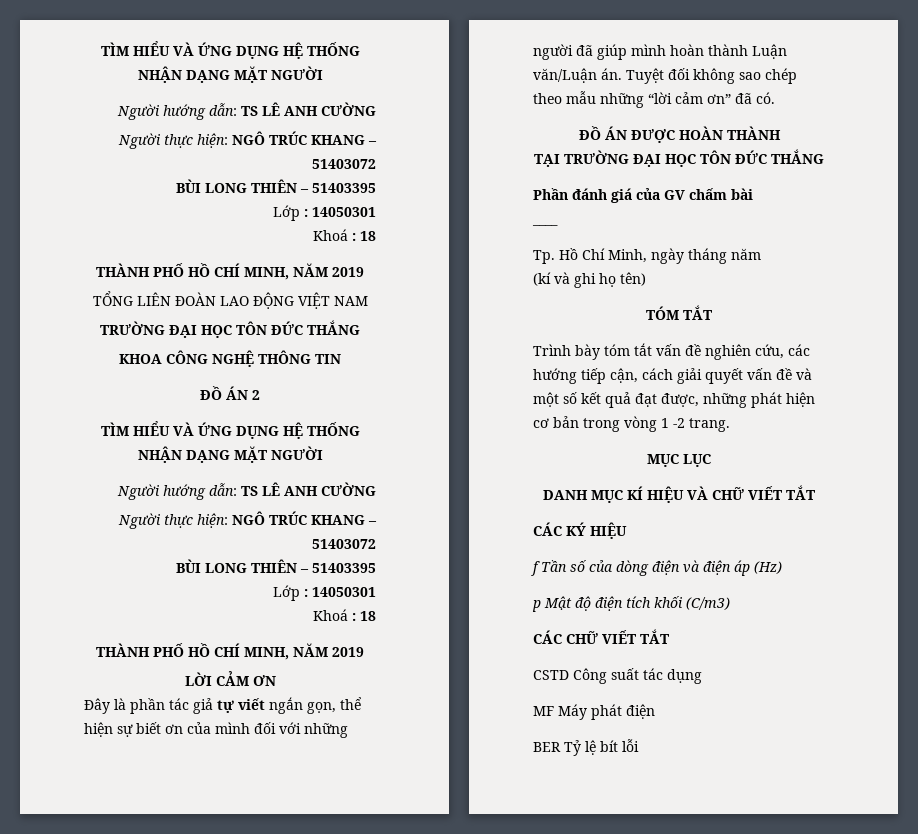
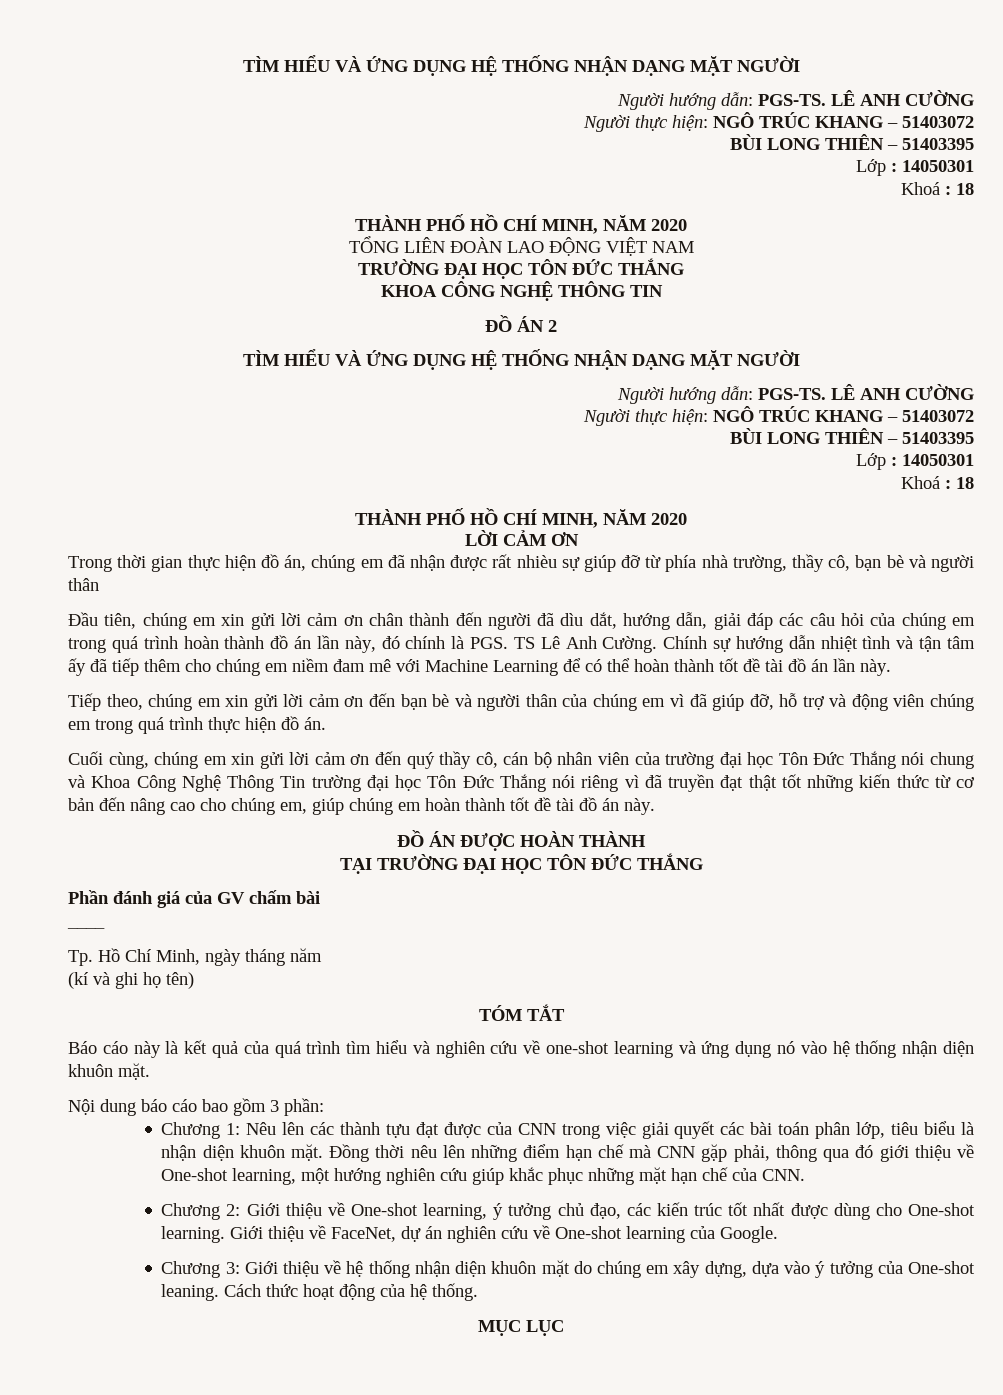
[241,106,258,116] TS -> [758,94,826,106] PGS-TS.
[332,267,364,277] 2019 -> [651,219,687,231] 2020
[241,486,258,496] TS -> [758,388,826,400] PGS-TS.
[332,647,364,657] 2019 -> [651,513,687,525] 2020
[84,697,361,714] [84,722,348,738] [533,44,787,60] [533,68,797,84] [533,91,775,108] Đây là phần tác giả tự viết ngắn gọn, thể hiện sự biết ơn của mình đối với những người đã giúp mình hoàn thành Luận văn/Luận án. Tuyệt đối không sao chép theo mẫu những “lời cảm ơn” đã có. -> [68,554,975,572] [68,578,99,591] [68,612,976,630] [68,635,976,653] [68,658,891,676] [68,693,974,711] [68,716,326,734] [68,751,974,769] [68,774,974,792] [68,797,655,815] Trong thời gian thực hiện đồ án, chúng em đã nhận được rất nhièu sự giúp đỡ từ phía nhà trường, thầy cô, bạn bè và người thân // Đầu tiên, chúng em xin gửi lời cảm ơn chân thành đến người đã dìu dắt, hướng dẫn, giải đáp các câu hỏi của chúng em trong quá trình hoàn thành đồ án lần này, đó chính là PGS. TS Lê Anh Cường. Chính sự hướng dẫn nhiệt tình và tận tâm ấy đã tiếp thêm cho chúng em niềm đam mê với Machine Learning để có thể hoàn thành tốt đề tài đồ án lần này. // Tiếp theo, chúng em xin gửi lời cảm ơn đến bạn bè và người thân của chúng em vì đã giúp đỡ, hỗ trợ và động viên chúng em trong quá trình thực hiện đồ án. // Cuối cùng, chúng em xin gửi lời cảm ơn đến quý thầy cô, cán bộ nhân viên của trường đại học Tôn Đức Thắng nói chung và Khoa Công Nghệ Thông Tin trường đại học Tôn Đức Thắng nói riêng vì đã truyền đạt thật tốt những kiến thức từ cơ bản đến nâng cao cho chúng em, giúp chúng em hoàn thành tốt đề tài đồ án này.
[533,343,810,360] [533,368,812,384] [533,392,815,408] [533,416,730,432] [647,454,711,467] [543,485,815,503] [533,522,627,539] [531,560,782,576] [532,596,730,612] [533,629,669,644] [533,668,702,684] [533,704,655,720] [533,739,639,756] Trình bày tóm tắt vấn đề nghiên cứu, các hướng tiếp cận, cách giải quyết vấn đề và một số kết quả đạt được, những phát hiện cơ bản trong vòng 1 -2 trang. // MỤC LỤC // DANH MỤC KÍ HIỆU VÀ CHỮ VIẾT TẮT // CÁC KÝ HIỆU // f Tần số của dòng điện và điện áp (Hz) // p Mật độ điện tích khối (C/m3) // CÁC CHỮ VIẾT TẮT // CSTD Công suất tác dụng // MF Máy phát điện // BER Tỷ lệ bít lỗi -> [68,1040,974,1058] [68,1063,150,1080] [68,1098,324,1116] [161,1121,974,1139] [161,1144,975,1162] [161,1167,806,1185] [161,1202,976,1220] [161,1225,779,1243] [161,1260,976,1278] [161,1283,479,1301] [478,1320,564,1336] Báo cáo này là kết quả của quá trình tìm hiểu và nghiên cứu về one-shot learning và ứng dụng nó vào hệ thống nhận diện khuôn mặt. // Nội dung báo cáo bao gồm 3 phần: // Chương 1: Nêu lên các thành tựu đạt được của CNN trong việc giải quyết các bài toán phân lớp, tiêu biểu là nhận diện khuôn mặt. Đồng thời nêu lên những điểm hạn chế mà CNN gặp phải, thông qua đó giới thiệu về One-shot learning, một hướng nghiên cứu giúp khắc phục những mặt hạn chế của CNN. // Chương 2: Giới thiệu về One-shot learning, ý tưởng chủ đạo, các kiến trúc tốt nhất được dùng cho One-shot learning. Giới thiệu về FaceNet, dự án nghiên cứu về One-shot learning của Google. // Chương 3: Giới thiệu về hệ thống nhận diện khuôn mặt do chúng em xây dựng, dựa vào ý tưởng của One-shot leaning. Cách thức hoạt động của hệ thống. // MỤC LỤC

